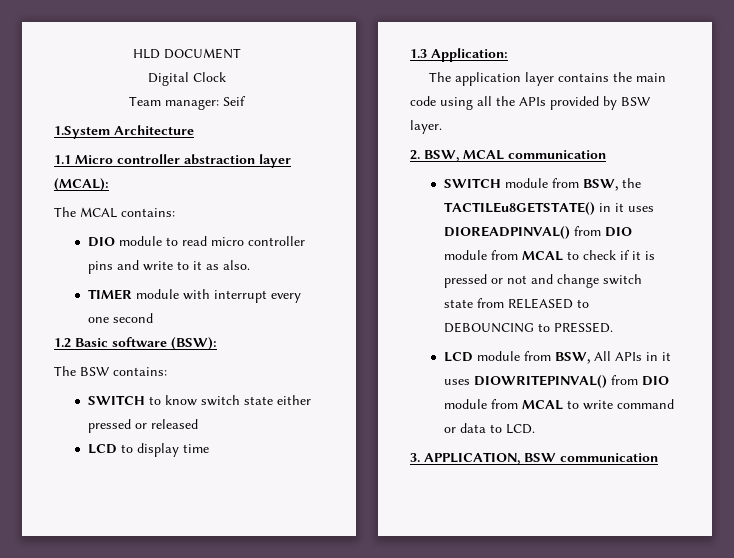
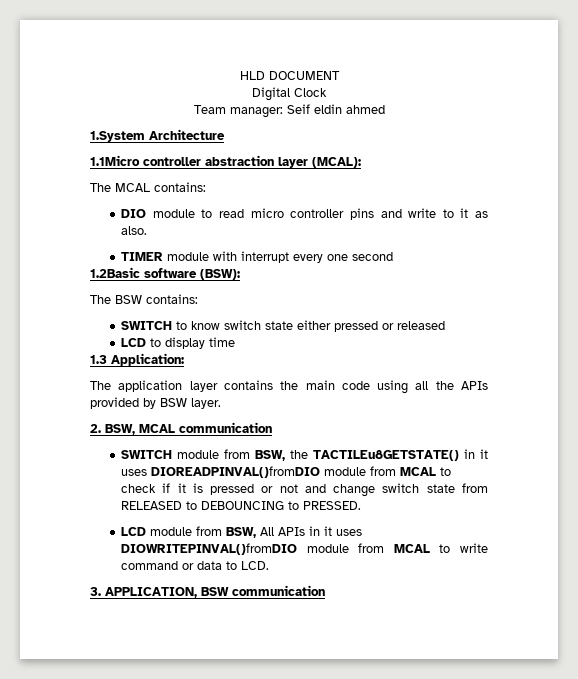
(246, 101) none -> [313,104,385,114] eldin ahmed
[54,155,113,164] 1.1 Micro -> [90,155,140,166] 1.1Micro
[54,338,108,348] 1.2 Basic -> [90,267,140,278] 1.2Basic
[444,226,633,239] DIOREADPINVAL() from DIO -> [151,466,321,478] DIOREADPINVAL()fromDIO
[474,375,670,388] DIOWRITEPINVAL() from DIO -> [121,543,298,555] DIOWRITEPINVAL()fromDIO

